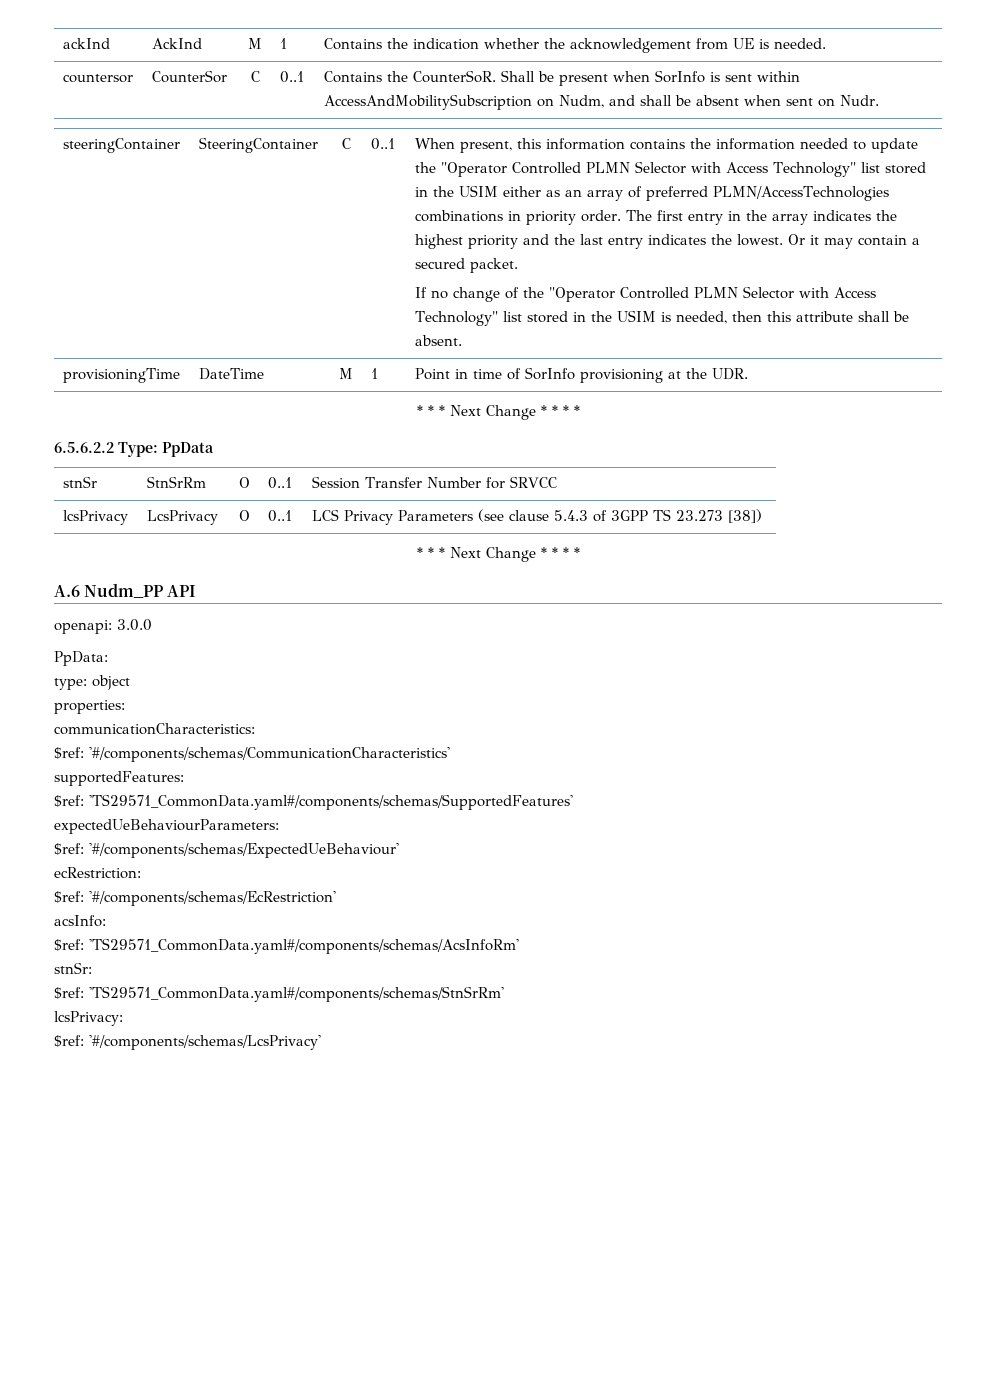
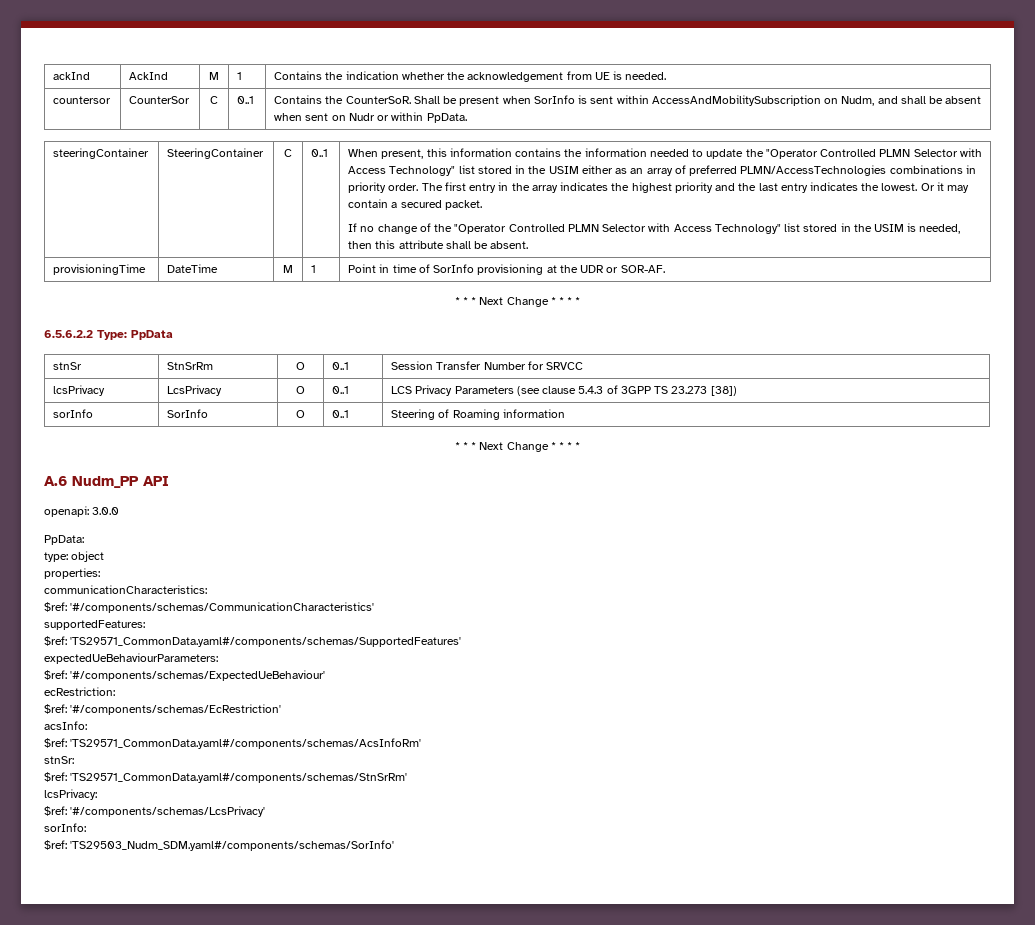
[840,95,880,106] Nudr. -> [348,112,467,123] Nudr or within PpData.
[712,368,749,380] UDR. -> [580,265,665,273] UDR or SOR-AF.
(763, 516) none -> [53,409,94,418] [167,409,209,418] [296,410,305,418] [332,410,350,418] [391,409,565,420] // sorInfo | SorInfo | O | 0..1 | Steering of Roaming information
(321, 1042) none -> [44,823,86,832] [44,840,395,851] // sorInfo: // $ref: 'TS29503_Nudm_SDM.yaml#/components/schemas/SorInfo'

